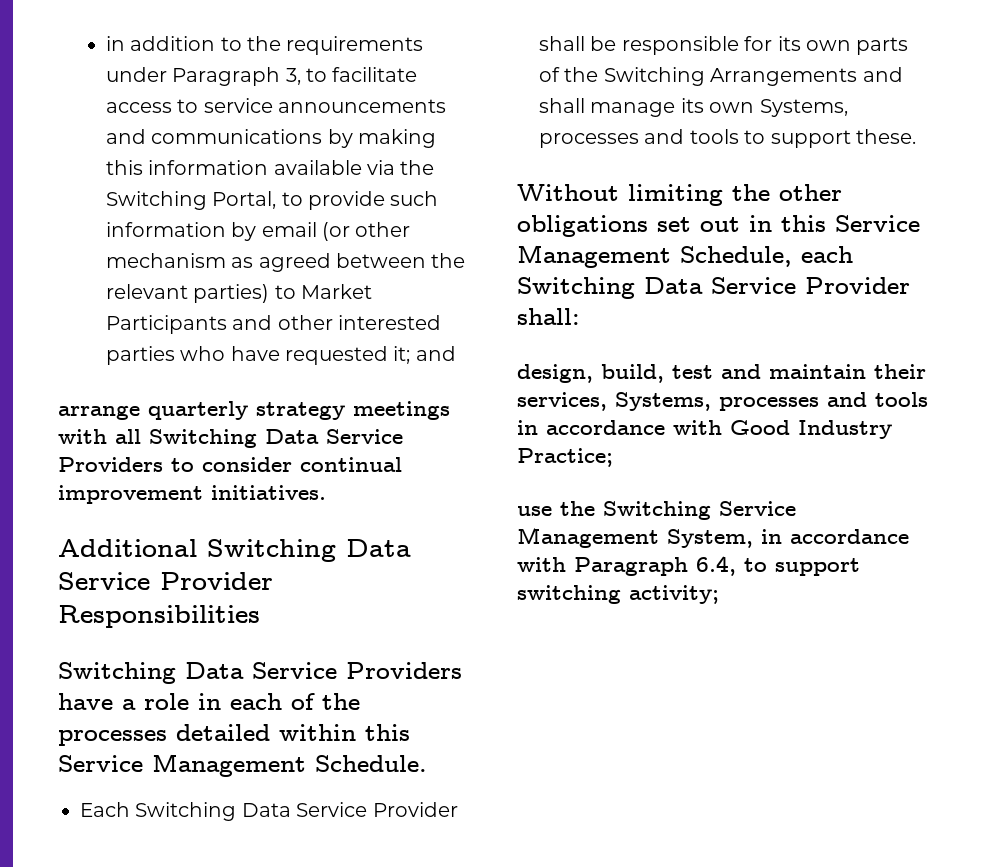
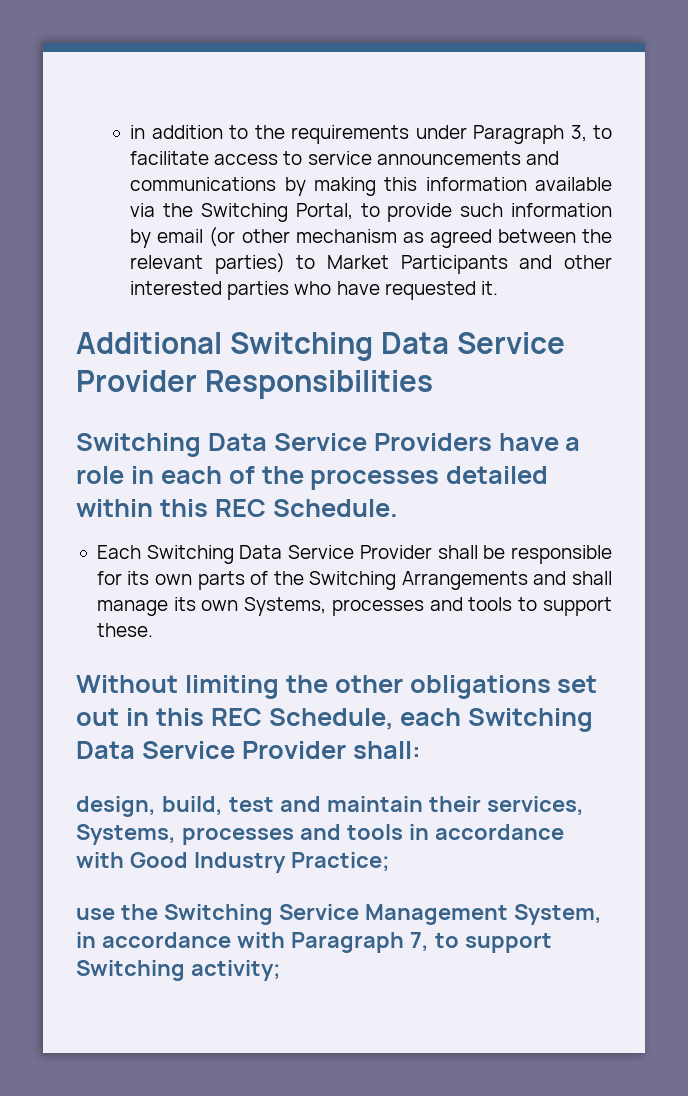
[393,346,456,364] [58,401,450,420] [58,429,403,448] [58,457,402,472] [58,485,326,504] it; and // arrange quarterly strategy meetings with all Switching Data Service Providers to consider continual improvement initiatives. -> [480,281,498,295] it.
[58,754,306,777] Service Management -> [214,499,266,517] REC
[835,215,920,232] [517,245,671,268] Service Management -> [210,708,262,726] REC
[696,556,860,576] [517,585,621,604] 6.4, to support switching -> [409,932,552,953] [76,960,185,981] 7, to support Switching

